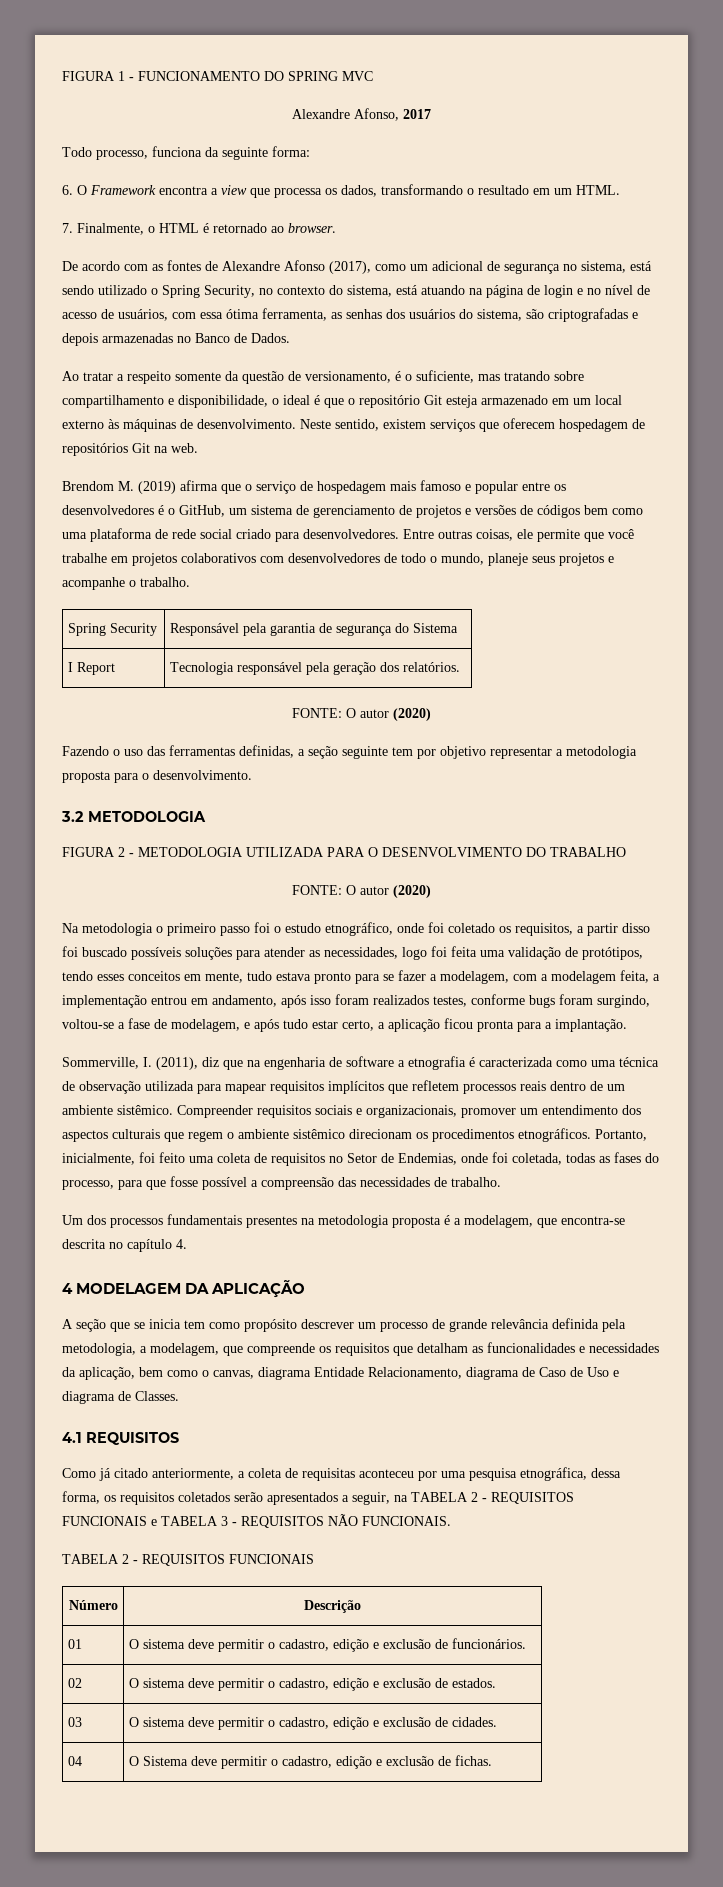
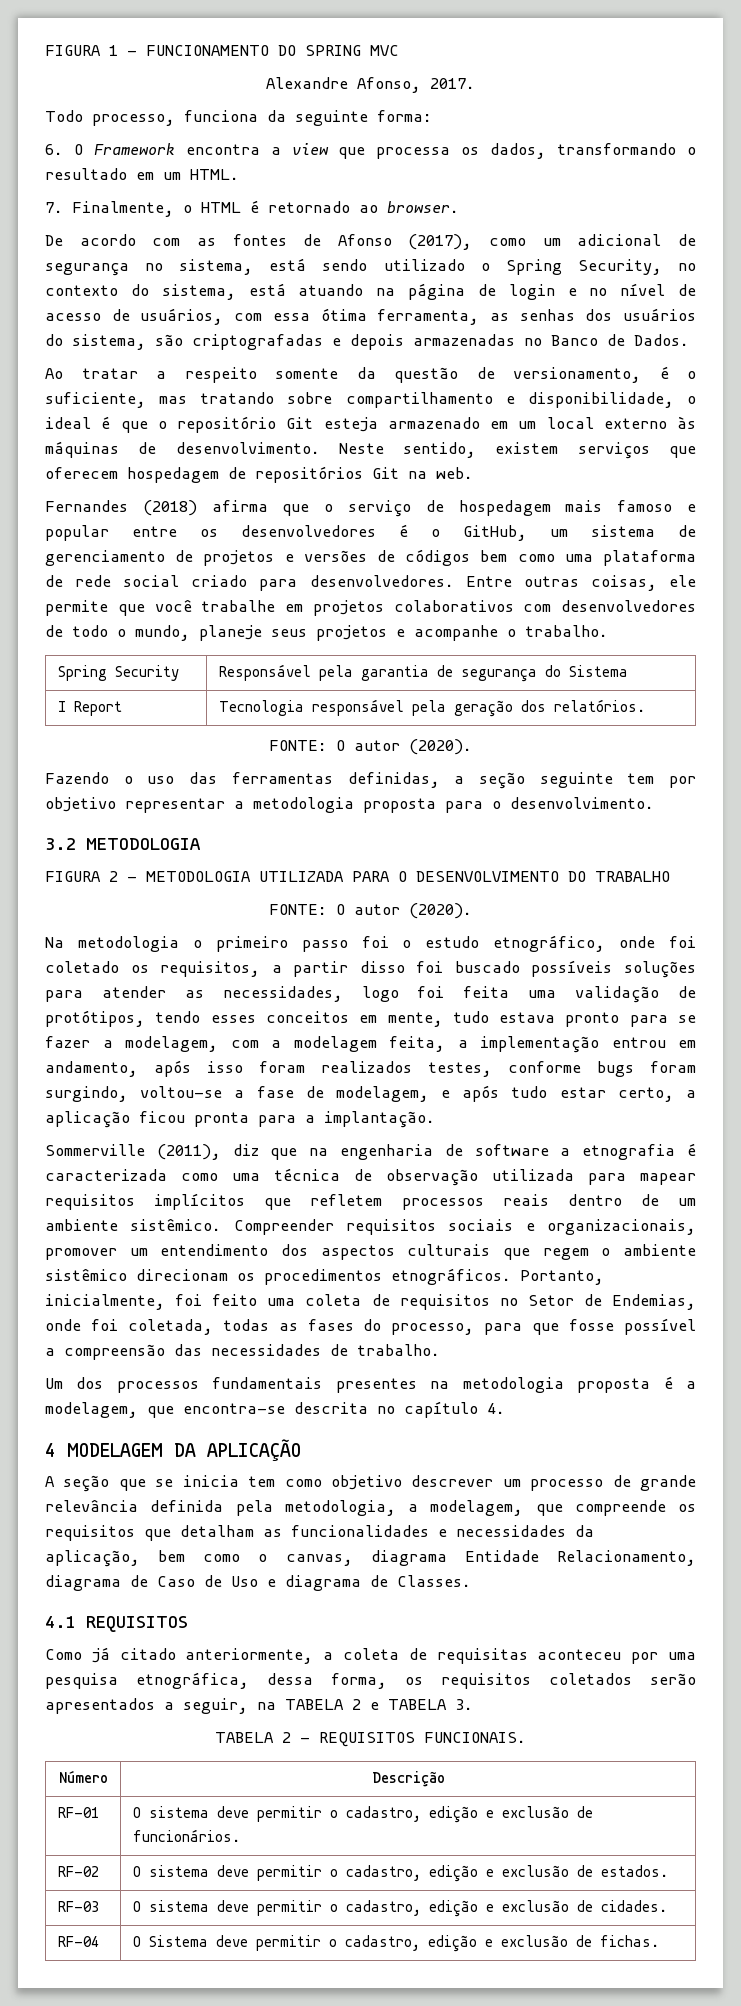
[403,109,431,119] 2017 -> [430,78,475,89] 2017.
[222,261,280,271] Alexandre -> (322, 240) none
[62,481,176,494] Brendom M. (2019) -> [45,500,197,516] Fernandes (2018)
[393,708,431,721] (2020) -> [409,739,472,755] (2020).
[393,885,431,898] (2020) -> [409,903,472,919] (2020).
[62,1057,152,1069] Sommerville, I. -> [45,1144,145,1156] Sommerville
[244,1319,297,1332] propósito -> [330,1475,402,1490] objetivo
[482,1492,574,1504] [62,1514,451,1528] [62,1554,314,1566] - REQUISITOS FUNCIONAIS e TABELA 3 - REQUISITOS NÃO FUNCIONAIS. // TABELA 2 - REQUISITOS FUNCIONAIS -> [370,1699,473,1710] [215,1732,526,1747] e TABELA 3. // TABELA 2 - REQUISITOS FUNCIONAIS.
[67,1639,82,1649] 01 -> [57,1807,99,1818] RF-01
[67,1678,82,1688] 02 -> [57,1866,99,1877] RF-02
[67,1717,82,1727] 03 -> [57,1901,99,1912] RF-03
[67,1756,82,1766] 04 -> [57,1936,99,1947] RF-04

